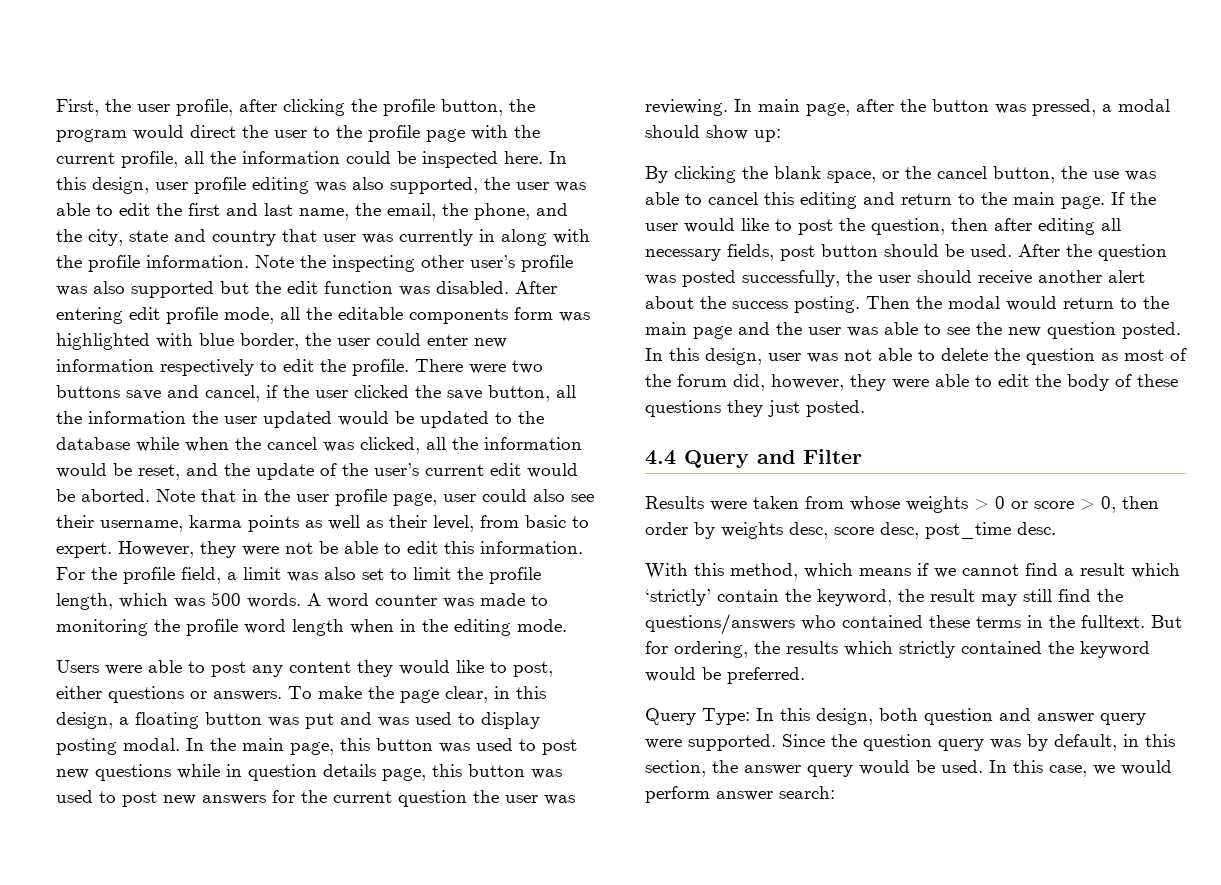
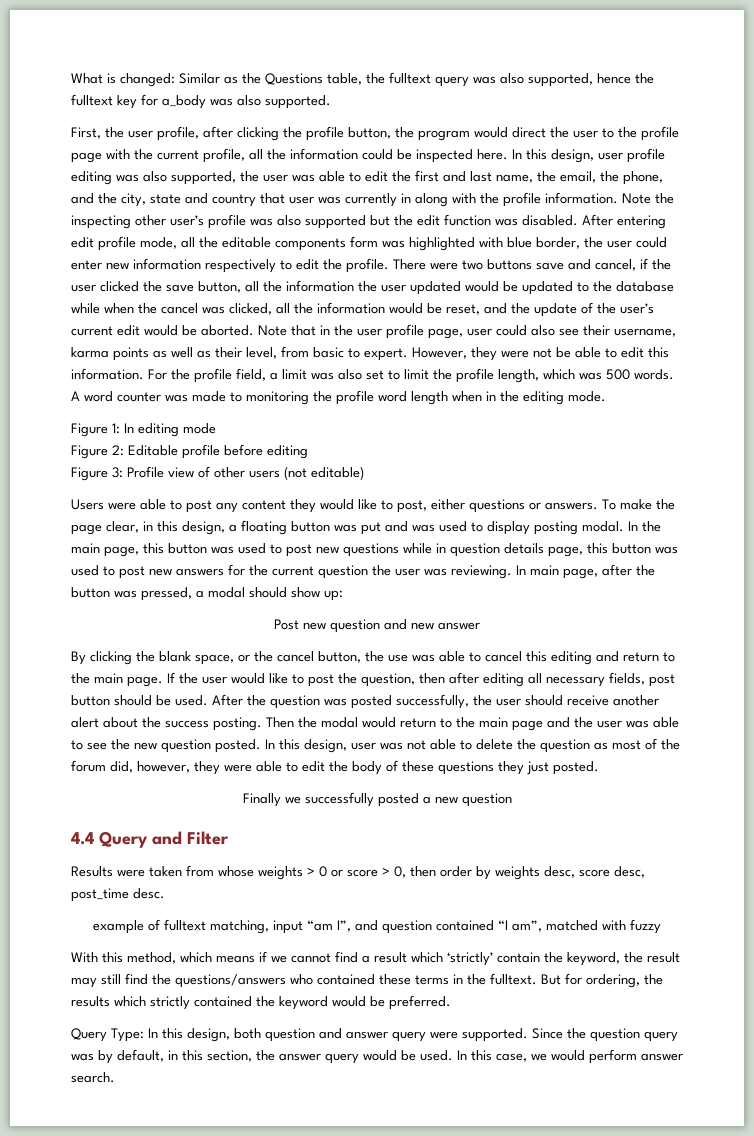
(56, 107) none -> [71,72,654,87] [71,94,331,109] What is changed: Similar as the Questions table, the fulltext query was also supported, hence the fulltext key for a_body was also supported. //
(567, 625) none -> [71,423,216,437] [71,444,308,459] [71,466,364,481] // Figure 1: In editing mode // Figure 2: Editable profile before editing // Figure 3: Profile view of other users (not editable)
(781, 135) none -> [274,619,480,633] // Post new question and new answer
(865, 408) none -> [242,792,512,807] // Finally we successfully posted a new question
(1056, 528) none -> [93,919,661,934] // example of fulltext matching, input “am I”, and question contained “I am”, matched with fuzzy
[779,786,835,799] search: -> [71,1072,115,1083] search.

